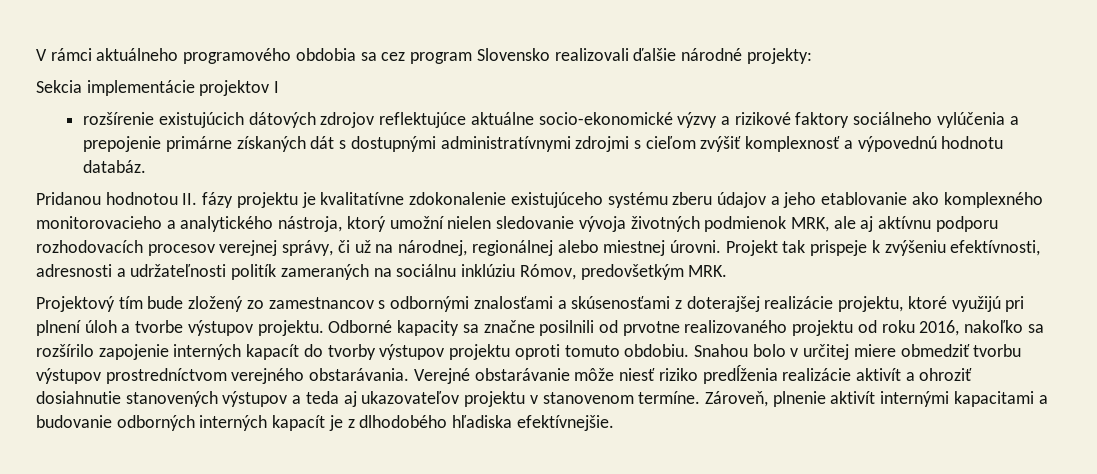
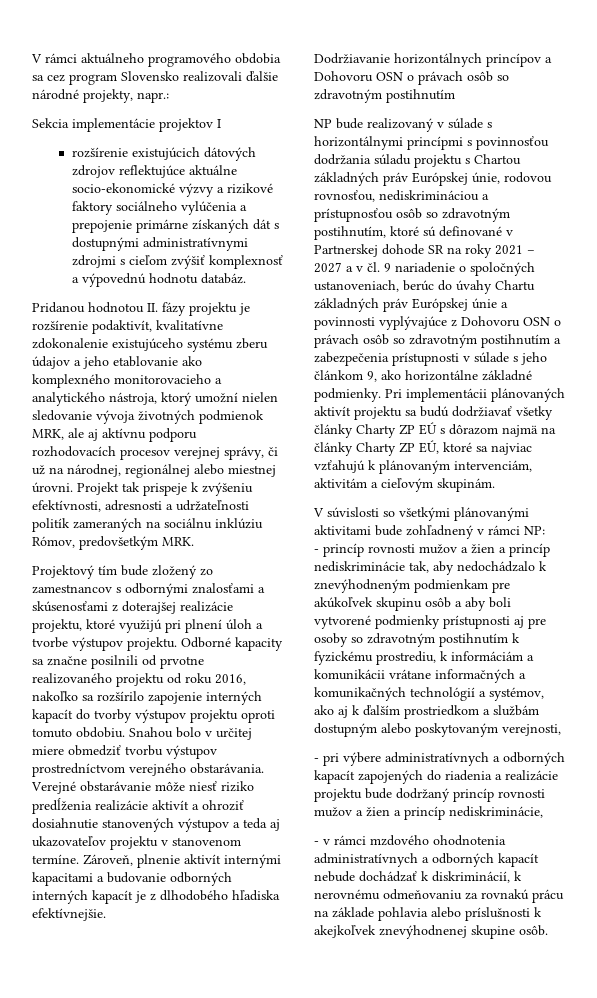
[746,48,812,64] projekty: -> [83,89,169,103] projekty, napr.:
(316, 200) none -> [32,320,152,334] rozšírenie podaktivít,
(614, 423) none -> [314,53,552,67] [314,71,509,85] [314,89,455,103] [314,118,492,132] [314,136,549,150] [314,154,521,168] [314,172,552,186] [314,190,489,202] [314,208,510,222] [314,226,513,240] [314,244,535,258] [314,262,535,276] [314,280,535,294] [314,298,508,312] [314,316,561,330] [314,334,561,348] [314,352,547,366] [314,370,532,382] [314,388,565,402] [314,406,553,420] [314,422,556,438] [314,440,532,456] [314,460,532,474] [314,478,495,492] [313,507,529,521] [314,525,545,539] [314,543,550,557] [314,561,547,575] [314,579,510,593] [314,597,511,611] [314,615,546,629] [314,633,520,647] [314,651,534,665] [314,669,526,683] [314,687,544,701] [314,705,539,719] [314,723,561,737] [314,752,565,766] [314,770,558,784] [314,788,545,802] [314,806,543,820] [314,835,506,846] [314,853,539,867] [314,871,522,883] [314,889,564,903] [314,907,542,921] [314,925,548,939] // Dodržiavanie horizontálnych princípov a Dohovoru OSN o právach osôb so zdravotným postihnutím // NP bude realizovaný v súlade s horizontálnymi princípmi s povinnosťou dodržania súladu projektu s Chartou základných práv Európskej únie, rodovou rovnosťou, nediskrimináciou a prístupnosťou osôb so zdravotným postihnutím, ktoré sú definované v Partnerskej dohode SR na roky 2021 – 2027 a v čl. 9 nariadenie o spoločných ustanoveniach, berúc do úvahy Chartu základných práv Európskej únie a povinnosti vyplývajúce z Dohovoru OSN o právach osôb so zdravotným postihnutím a zabezpečenia prístupnosti v súlade s jeho článkom 9, ako horizontálne základné podmienky. Pri implementácii plánovaných aktivít projektu sa budú dodržiavať všetky články Charty ZP EÚ s dôrazom najmä na články Charty ZP EÚ, ktoré sa najviac vzťahujú k plánovaným intervenciám, aktivitám a cieľovým skupinám. // V súvislosti so všetkými plánovanými aktivitami bude zohľadnený v rámci NP: // - princíp rovnosti mužov a žien a princíp nediskriminácie tak, aby nedochádzalo k znevýhodneným podmienkam pre akúkoľvek skupinu osôb a aby boli vytvorené podmienky prístupnosti aj pre osoby so zdravotným postihnutím k fyzickému prostrediu, k informáciám a komunikácii vrátane informačných a komunikačných technológií a systémov, ako aj k ďalším prostriedkom a službám dostupným alebo poskytovaným verejnosti, // - pri výbere administratívnych a odborných kapacít zapojených do riadenia a realizácie projektu bude dodržaný princíp rovnosti mužov a žien a princíp nediskriminácie, // - v rámci mzdového ohodnotenia administratívnych a odborných kapacít nebude dochádzať k diskriminácií, k nerovnému odmeňovaniu za rovnakú prácu na základe pohlavia alebo príslušnosti k akejkoľvek znevýhodnenej skupine osôb.

